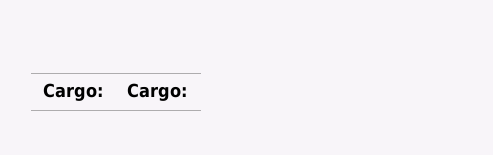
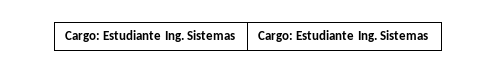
[42,83,103,101] [126,83,187,101] Cargo: | Cargo: -> [64,30,235,42] [257,30,428,42] Cargo: Estudiante Ing. Sistemas | Cargo: Estudiante Ing. Sistemas

